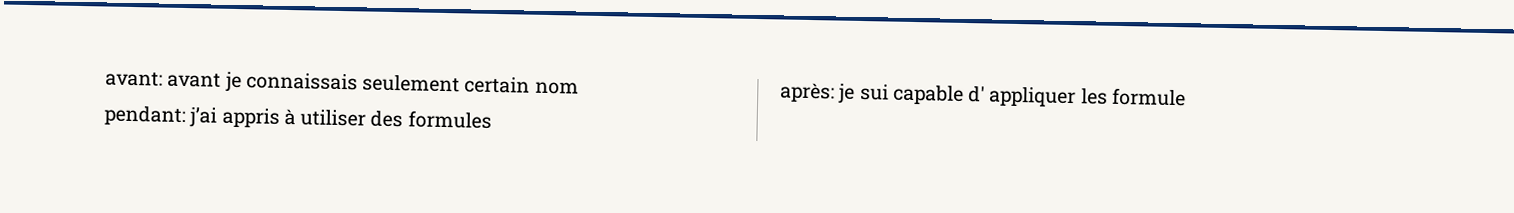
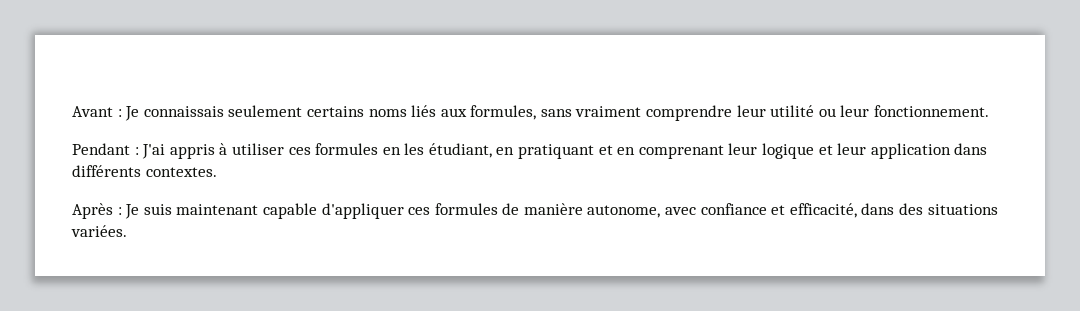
[105,71,579,95] [104,105,492,129] [780,82,1186,108] avant: avant je connaissais seulement certain nom // pendant: j’ai appris à utiliser des formules // après: je sui capable d' appliquer les formule -> [72,105,990,121] [72,143,988,159] [72,165,217,177] [72,203,998,219] [71,225,127,237] Avant : Je connaissais seulement certains noms liés aux formules, sans vraiment comprendre leur utilité ou leur fonctionnement. // Pendant : J'ai appris à utiliser ces formules en les étudiant, en pratiquant et en comprenant leur logique et leur application dans différents contextes. // Après : Je suis maintenant capable d'appliquer ces formules de manière autonome, avec confiance et efficacité, dans des situations variées.

